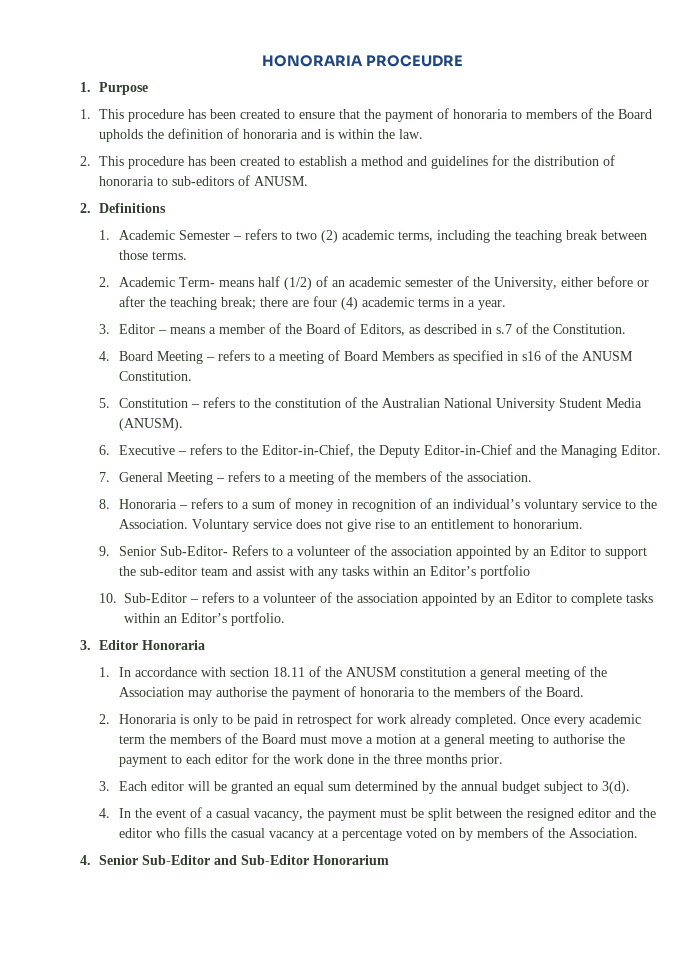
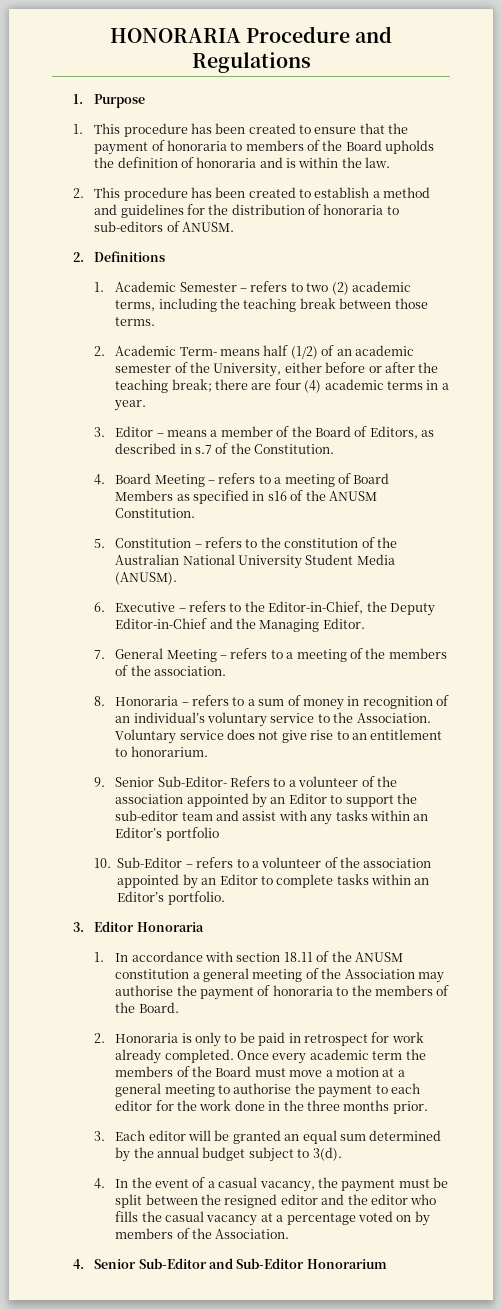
[365,55,463,67] PROCEUDRE -> [246,26,393,43] [191,52,311,73] Procedure and Regulations

